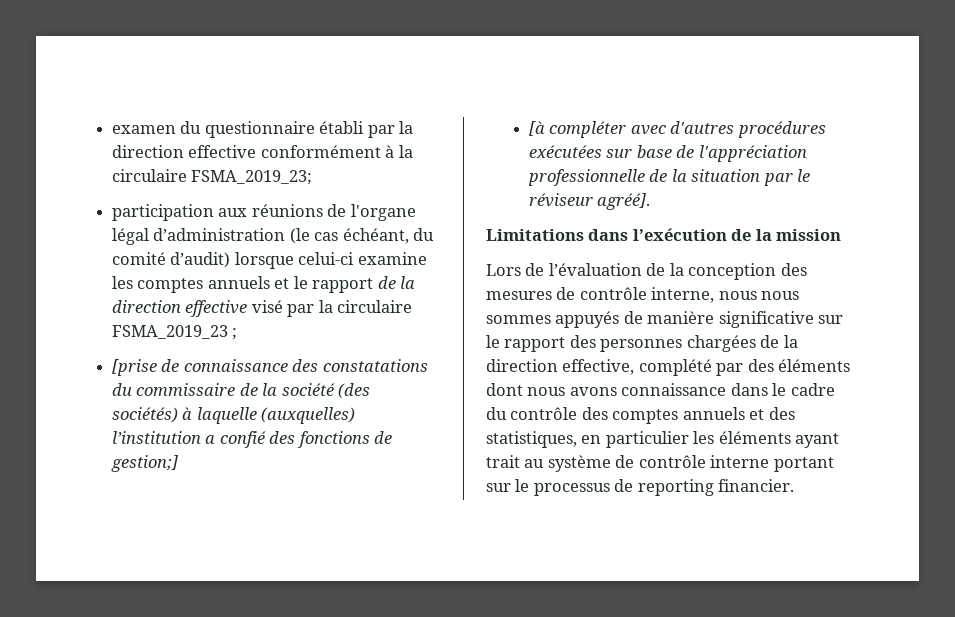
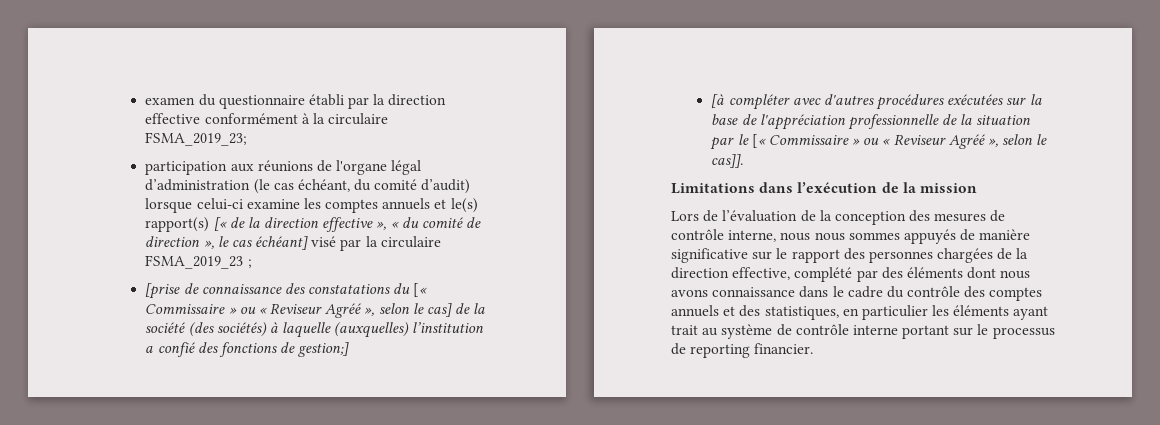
[293,276,374,293] le rapport -> [450,198,478,213] [145,217,227,232] le(s) rapport(s) [«
(248, 308) none -> [376,217,482,230] [145,236,309,250] », « du comité de direction », le cas échéant]
[136,383,236,396] commissaire -> [413,283,428,297] [145,303,453,318] [« Commissaire » ou « Reviseur Agréé », selon le cas]
(633, 153) none -> [1029,94,1042,105] la
[528,193,651,210] réviseur agréé]. -> [751,134,1048,149] [711,154,744,168] [« Commissaire » ou « Reviseur Agréé », selon le cas]].

